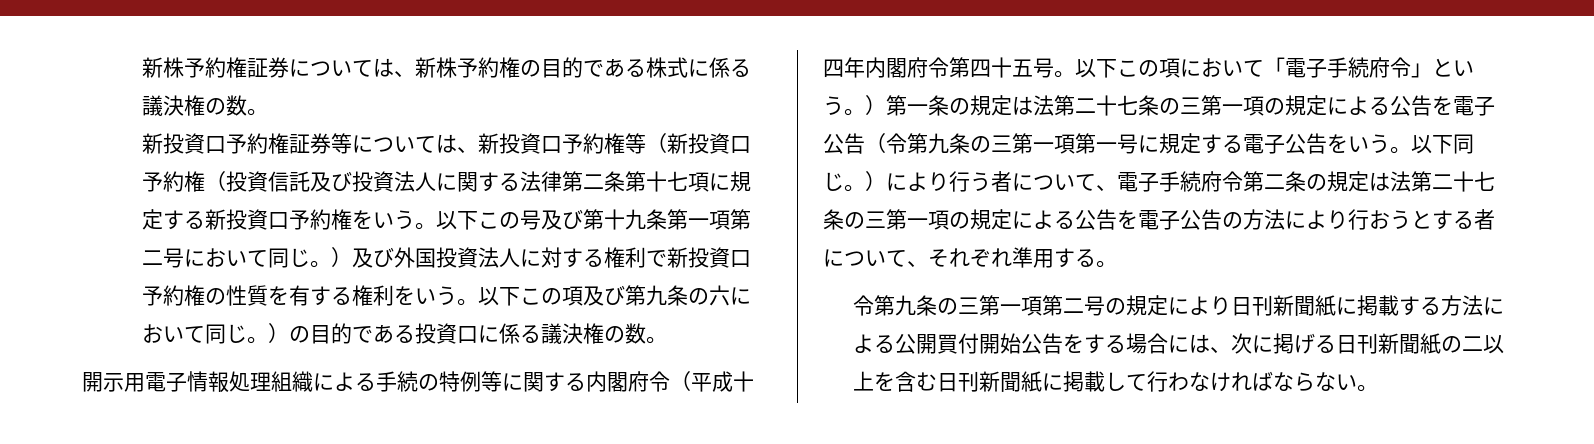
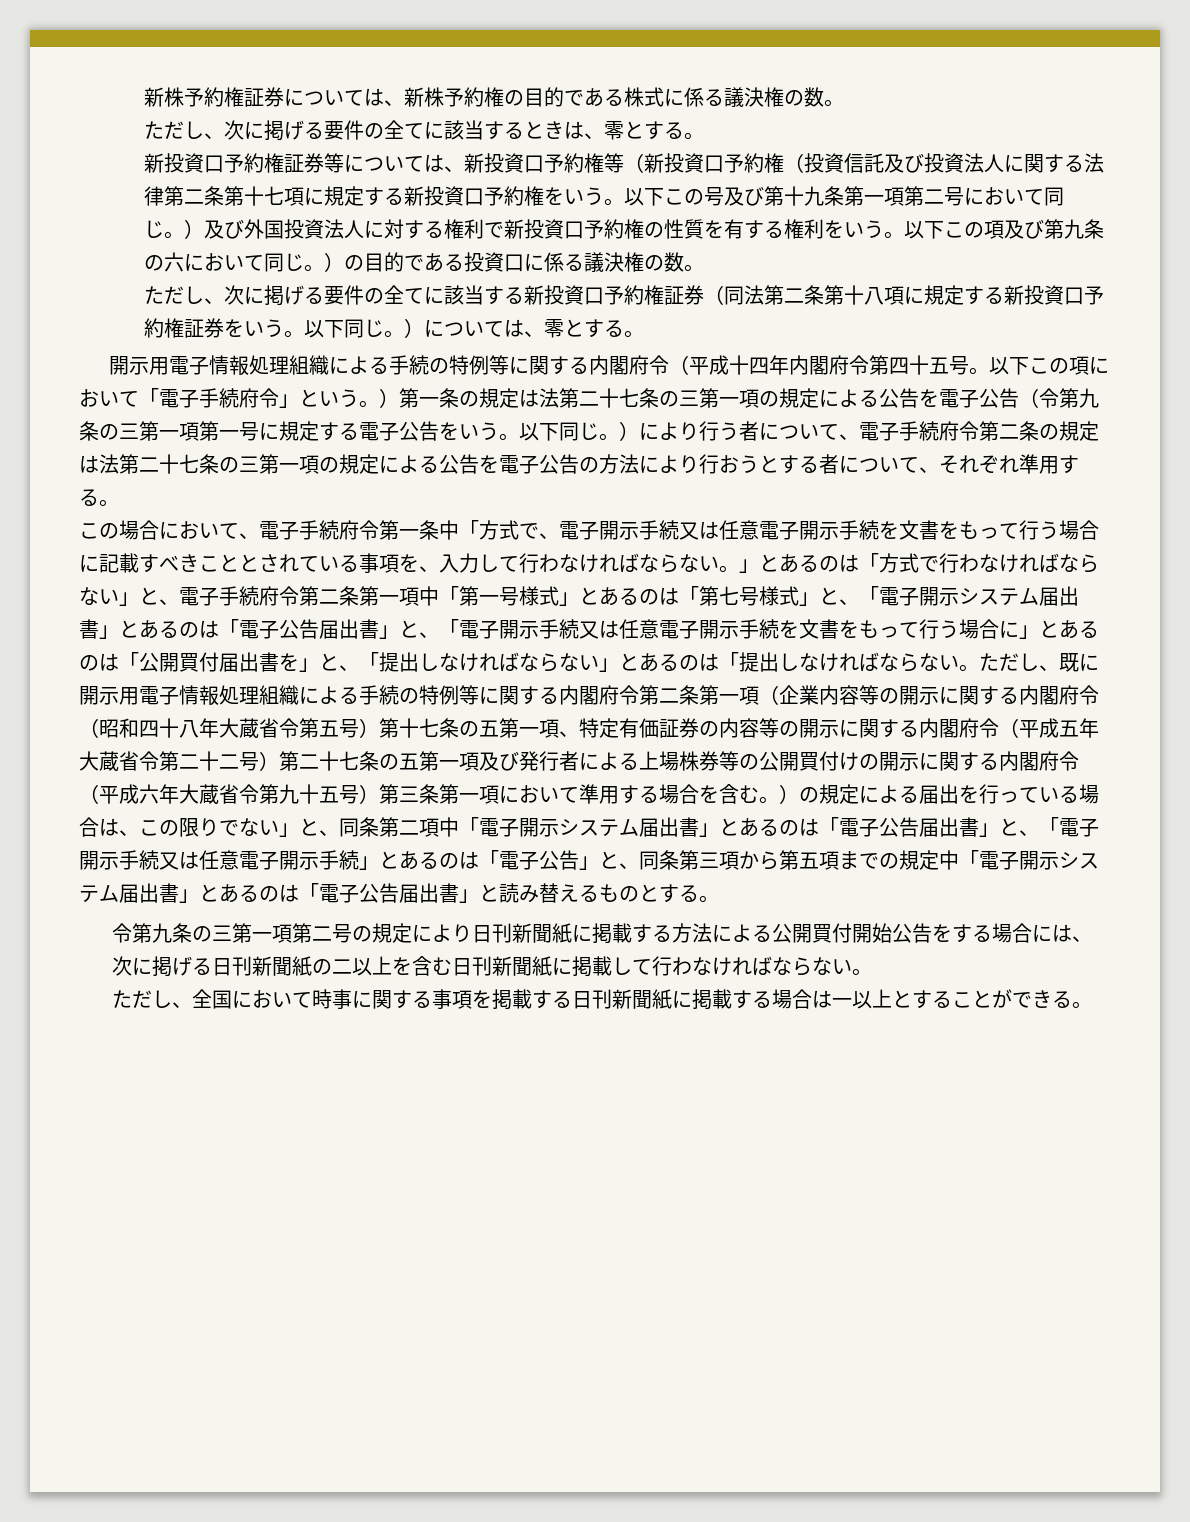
(269, 112) none -> [144,120,705,141] // ただし、次に掲げる要件の全てに該当するときは、零とする。
(668, 340) none -> [144,285,1105,306] [144,318,645,338] // ただし、次に掲げる要件の全てに該当する新投資口予約権証券（同法第二条第十八項に規定する新投資口予約権証券をいう。以下同じ。）については、零とする。
(1117, 264) none -> [79,520,1099,540] [79,553,1099,573] [79,586,1079,606] [79,619,1099,639] [79,652,1099,672] [79,685,1099,706] [79,718,1099,738] [79,751,1079,771] [79,784,1099,804] [79,817,1099,837] [79,850,1099,870] [79,883,719,903] // この場合において、電子手続府令第一条中「方式で、電子開示手続又は任意電子開示手続を文書をもって行う場合に記載すべきこととされている事項を、入力して行わなければならない。」とあるのは「方式で行わなければならない」と、電子手続府令第二条第一項中「第一号様式」とあるのは「第七号様式」と、「電子開示システム届出書」とあるのは「電子公告届出書」と、「電子開示手続又は任意電子開示手続を文書をもって行う場合に」とあるのは「公開買付届出書を」と、「提出しなければならない」とあるのは「提出しなければならない。ただし、既に開示用電子情報処理組織による手続の特例等に関する内閣府令第二条第一項（企業内容等の開示に関する内閣府令（昭和四十八年大蔵省令第五号）第十七条の五第一項、特定有価証券の内容等の開示に関する内閣府令（平成五年大蔵省令第二十二号）第二十七条の五第一項及び発行者による上場株券等の公開買付けの開示に関する内閣府令（平成六年大蔵省令第九十五号）第三条第一項において準用する場合を含む。）の規定による届出を行っている場合は、この限りでない」と、同条第二項中「電子開示システム届出書」とあるのは「電子公告届出書」と、「電子開示手続又は任意電子開示手続」とあるのは「電子公告」と、同条第三項から第五項までの規定中「電子開示システム届出書」とあるのは「電子公告届出書」と読み替えるものとする。
(1379, 388) none -> [111,989,1092,1010] // ただし、全国において時事に関する事項を掲載する日刊新聞紙に掲載する場合は一以上とすることができる。

